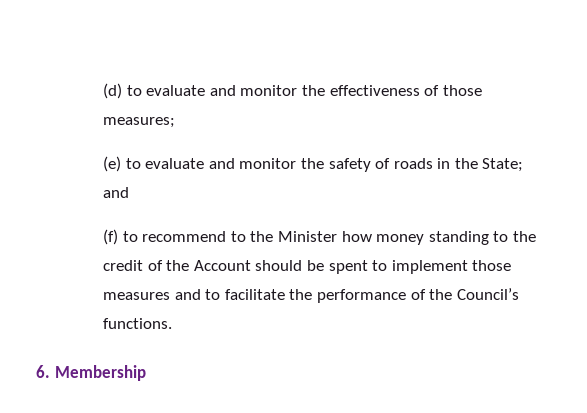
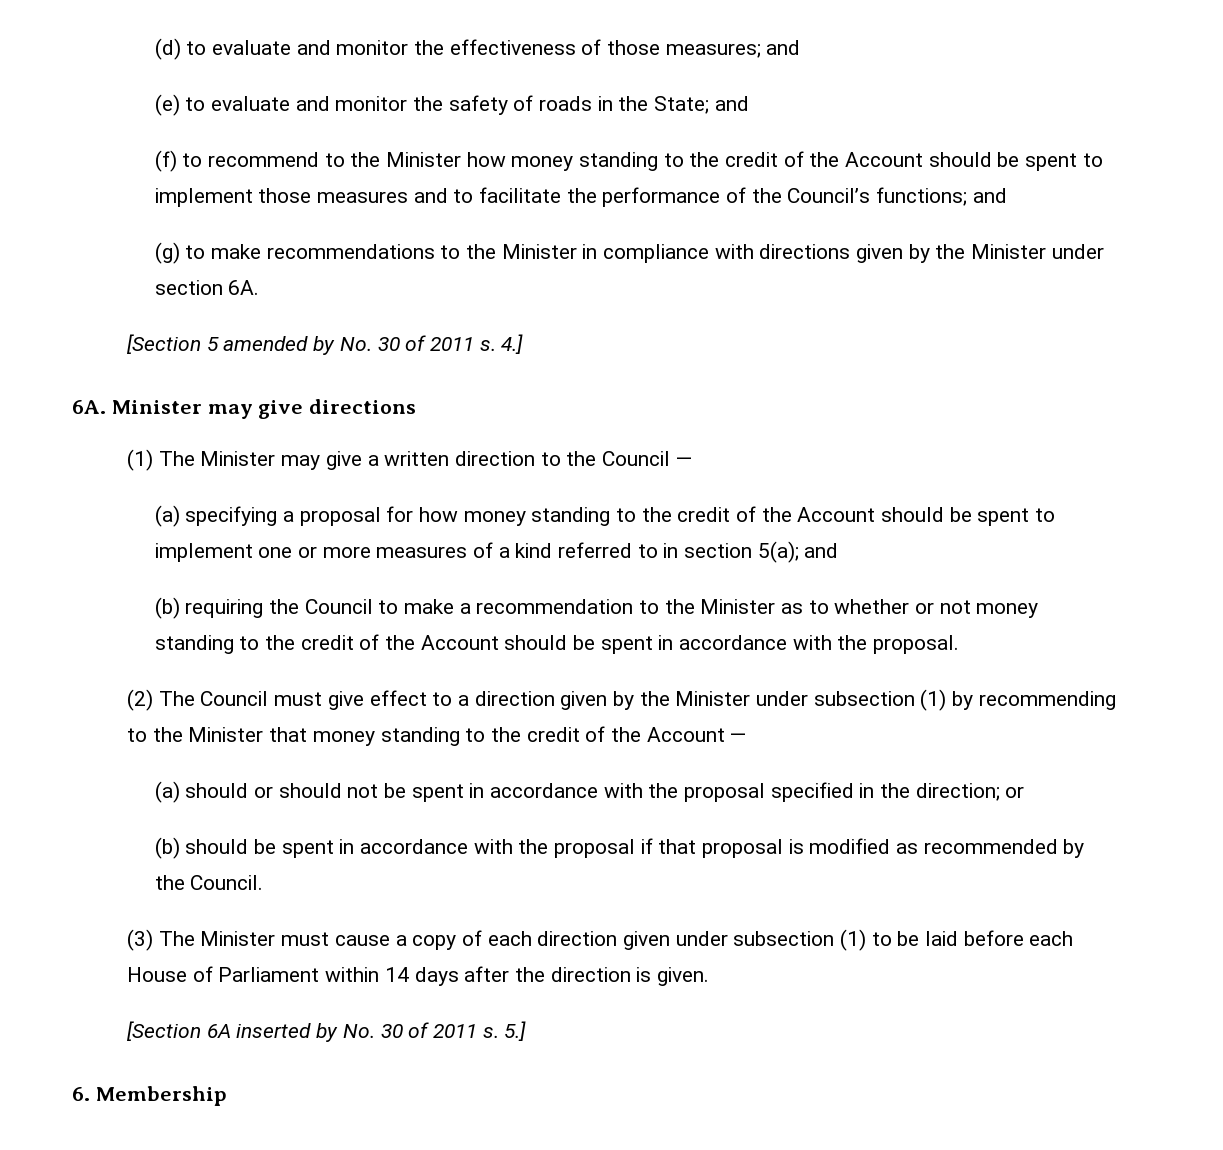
(175, 122) none -> [766,40,801,55] and
[102,318,172,329] functions. -> [876,187,1007,206] [154,242,1104,264] [154,280,260,295] [126,334,524,355] [72,399,417,419] [127,449,692,471] [154,505,1056,527] [154,541,839,563] [154,597,1039,619] [154,634,960,654] [127,689,1116,711] [127,726,747,746] [154,781,1025,803] [154,837,1085,859] [154,875,264,890] [127,929,1074,951] [127,966,709,986] [126,1021,527,1042] functions; and // (g) to make recommendations to the Minister in compliance with directions given by the Minister under section 6A. // [Section 5 amended by No. 30 of 2011 s. 4.] // 6A. Minister may give directions // (1) The Minister may give a written direction to the Council — // (a) specifying a proposal for how money standing to the credit of the Account should be spent to implement one or more measures of a kind referred to in section 5(a); and // (b) requiring the Council to make a recommendation to the Minister as to whether or not money standing to the credit of the Account should be spent in accordance with the proposal. // (2) The Council must give effect to a direction given by the Minister under subsection (1) by recommending to the Minister that money standing to the credit of the Account — // (a) should or should not be spent in accordance with the proposal specified in the direction; or // (b) should be spent in accordance with the proposal if that proposal is modified as recommended by the Council. // (3) The Minister must cause a copy of each direction given under subsection (1) to be laid before each House of Parliament within 14 days after the direction is given. // [Section 6A inserted by No. 30 of 2011 s. 5.]

